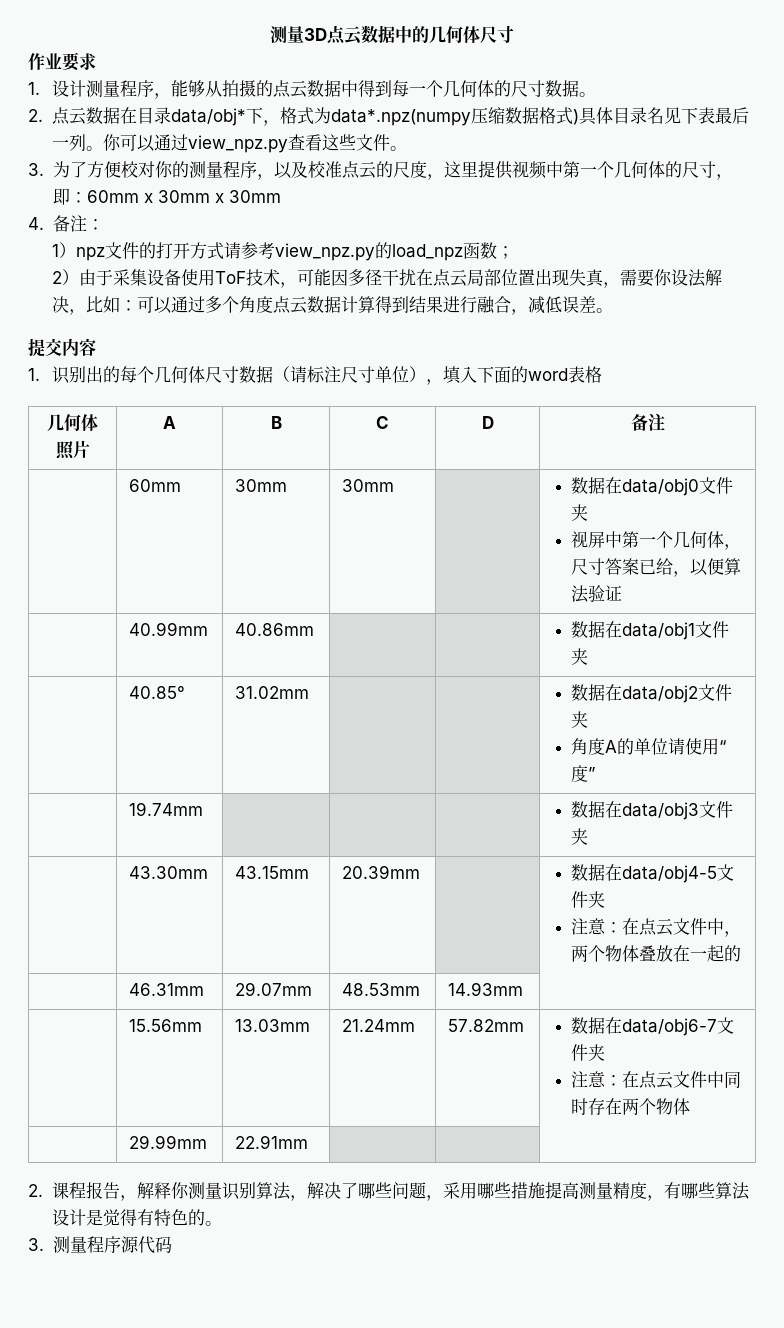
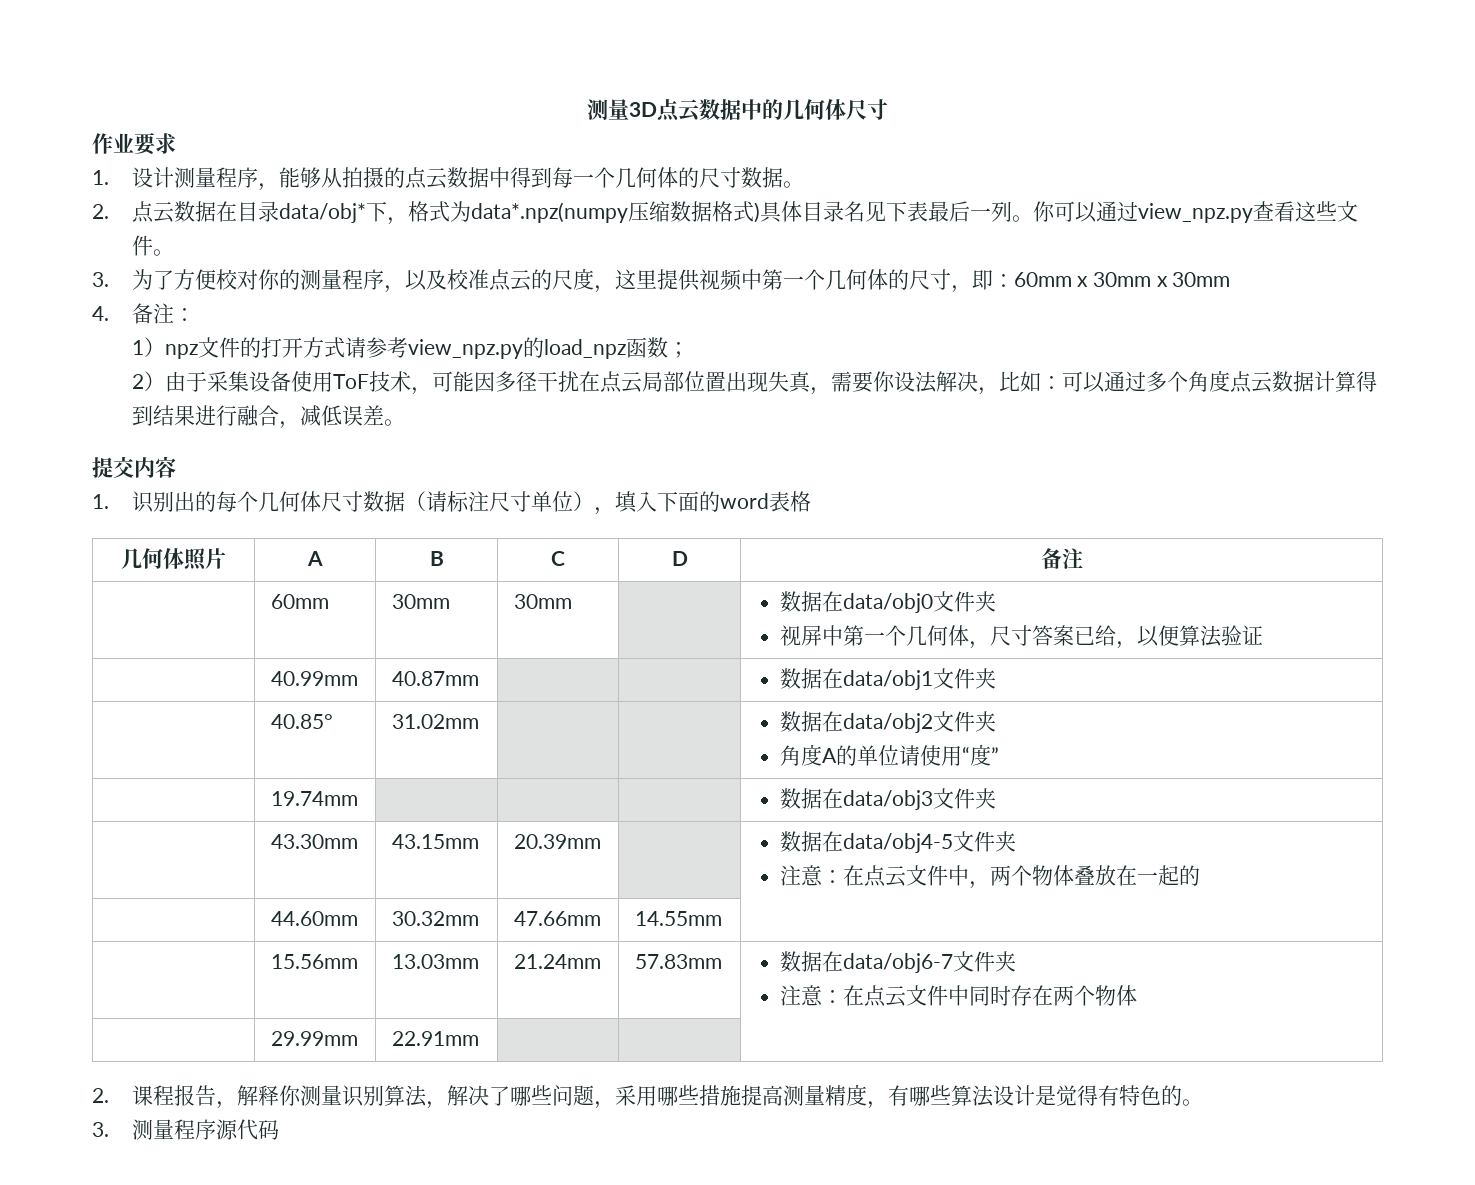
[235,623,315,636] 40.86mm -> [391,671,479,686] 40.87mm
[129,983,205,996] [235,982,313,996] [342,983,421,996] [448,982,524,996] 46.31mm | 29.07mm | 48.53mm | 14.93mm -> [270,911,358,926] [391,911,479,926] [513,911,601,926] [634,911,722,926] 44.60mm | 30.32mm | 47.66mm | 14.55mm
[448,1019,525,1032] 57.82mm -> [634,954,722,969] 57.83mm

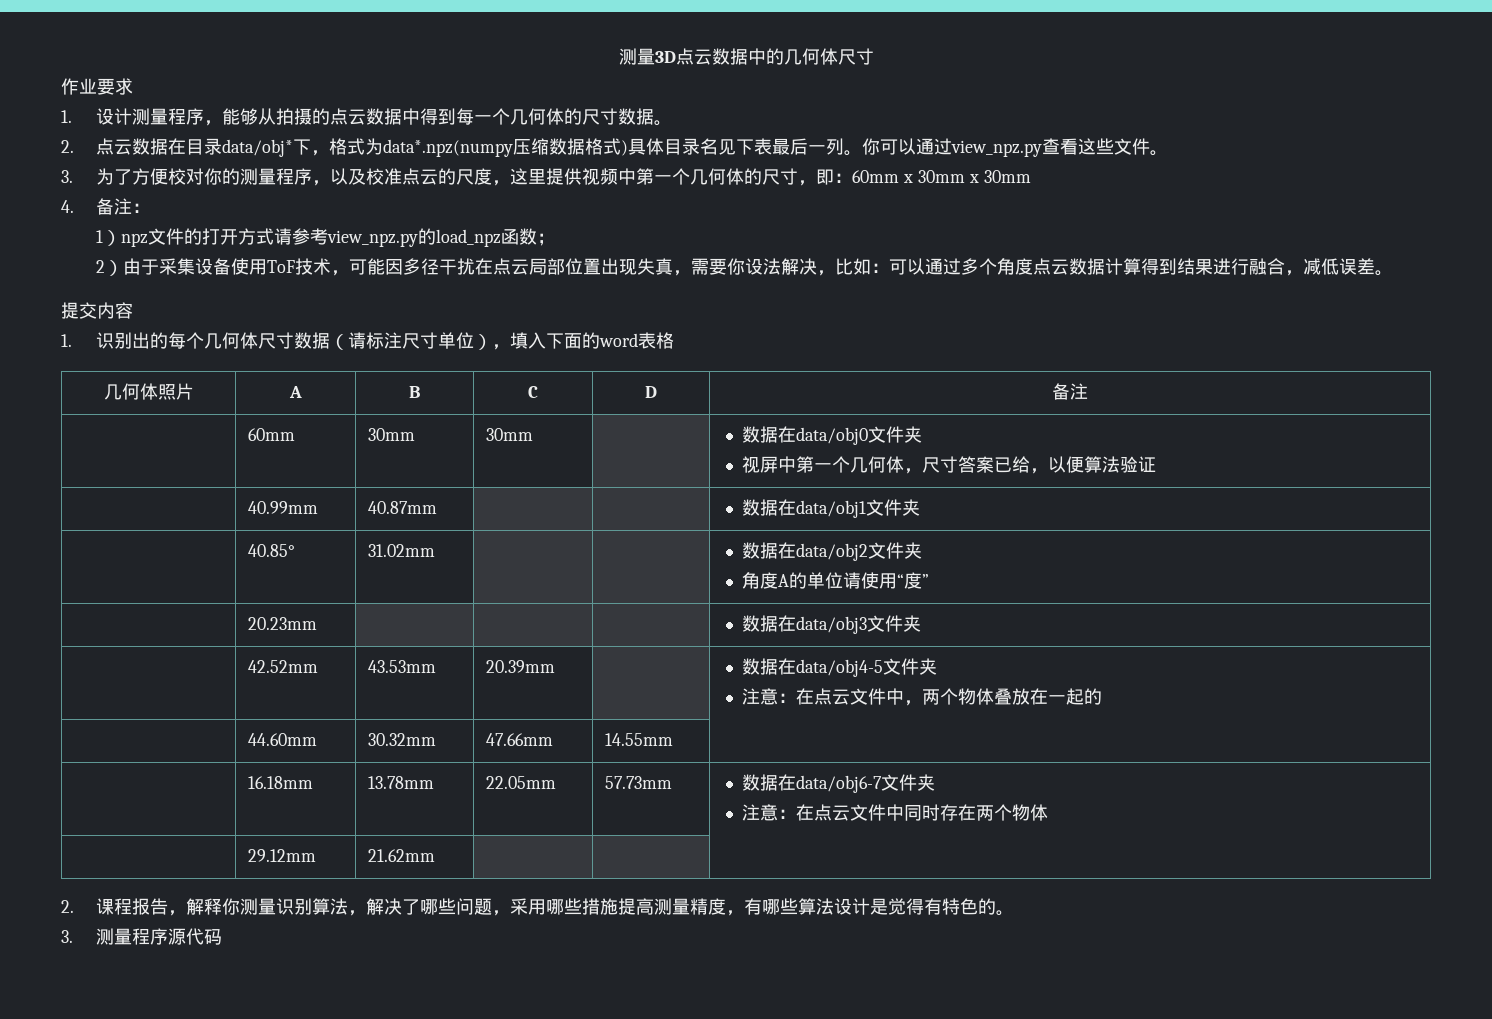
[270,791,358,806] 19.74mm -> [248,617,318,630] 20.23mm
[270,834,358,849] [391,834,479,849] 43.30mm | 43.15mm -> [248,660,319,673] [368,660,437,673] 42.52mm | 43.53mm
[270,954,358,969] [391,954,479,969] [513,954,601,969] [634,954,722,969] 15.56mm | 13.03mm | 21.24mm | 57.83mm -> [248,776,314,789] [368,776,435,789] [486,776,557,789] [605,776,673,789] 16.18mm | 13.78mm | 22.05mm | 57.73mm
[270,1031,358,1046] [391,1031,479,1046] 29.99mm | 22.91mm -> [248,849,317,862] [368,849,436,862] 29.12mm | 21.62mm

